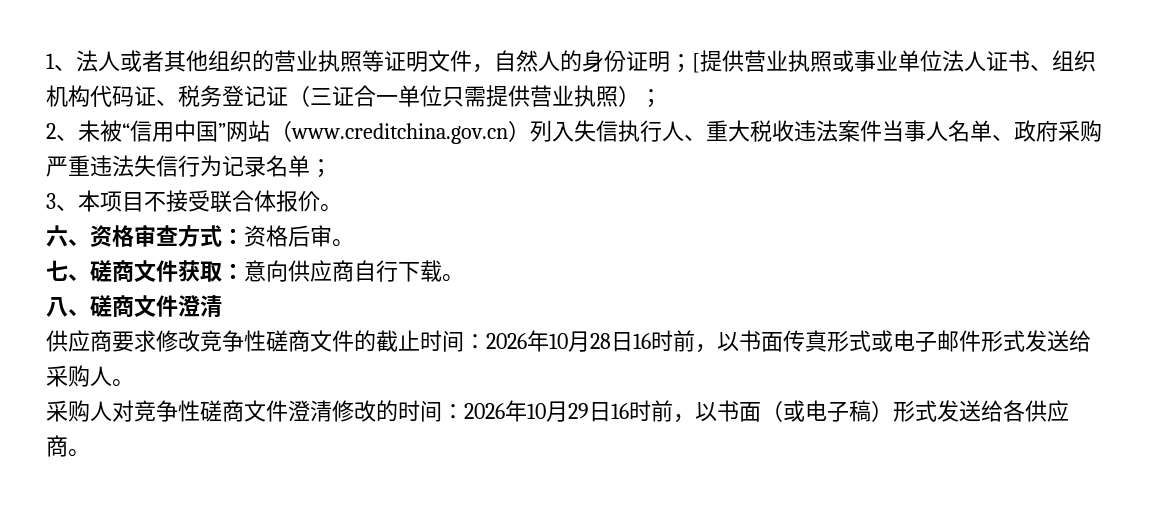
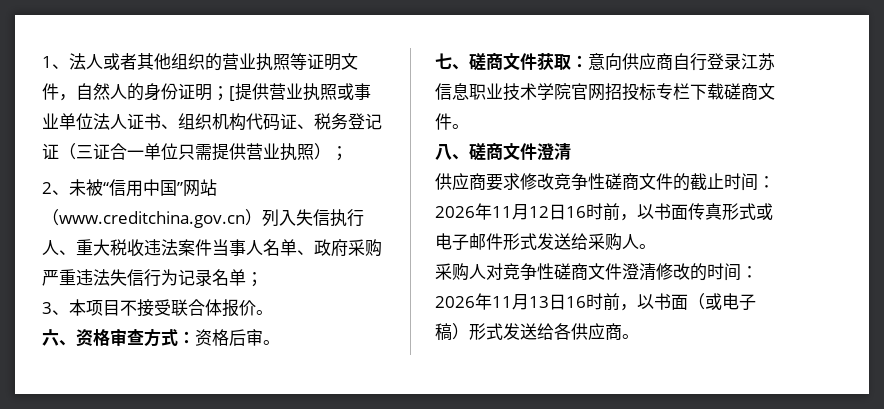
[398,260,442,282] 下载 -> [707,53,775,71] [435,83,775,101] [435,113,452,130] 登录江苏信息职业技术学院官网招投标专栏下载磋商文件
[549,331,611,352] 10月28 -> [492,204,549,220] 11月12
[527,401,589,422] 10月29 -> [492,294,549,310] 11月13

